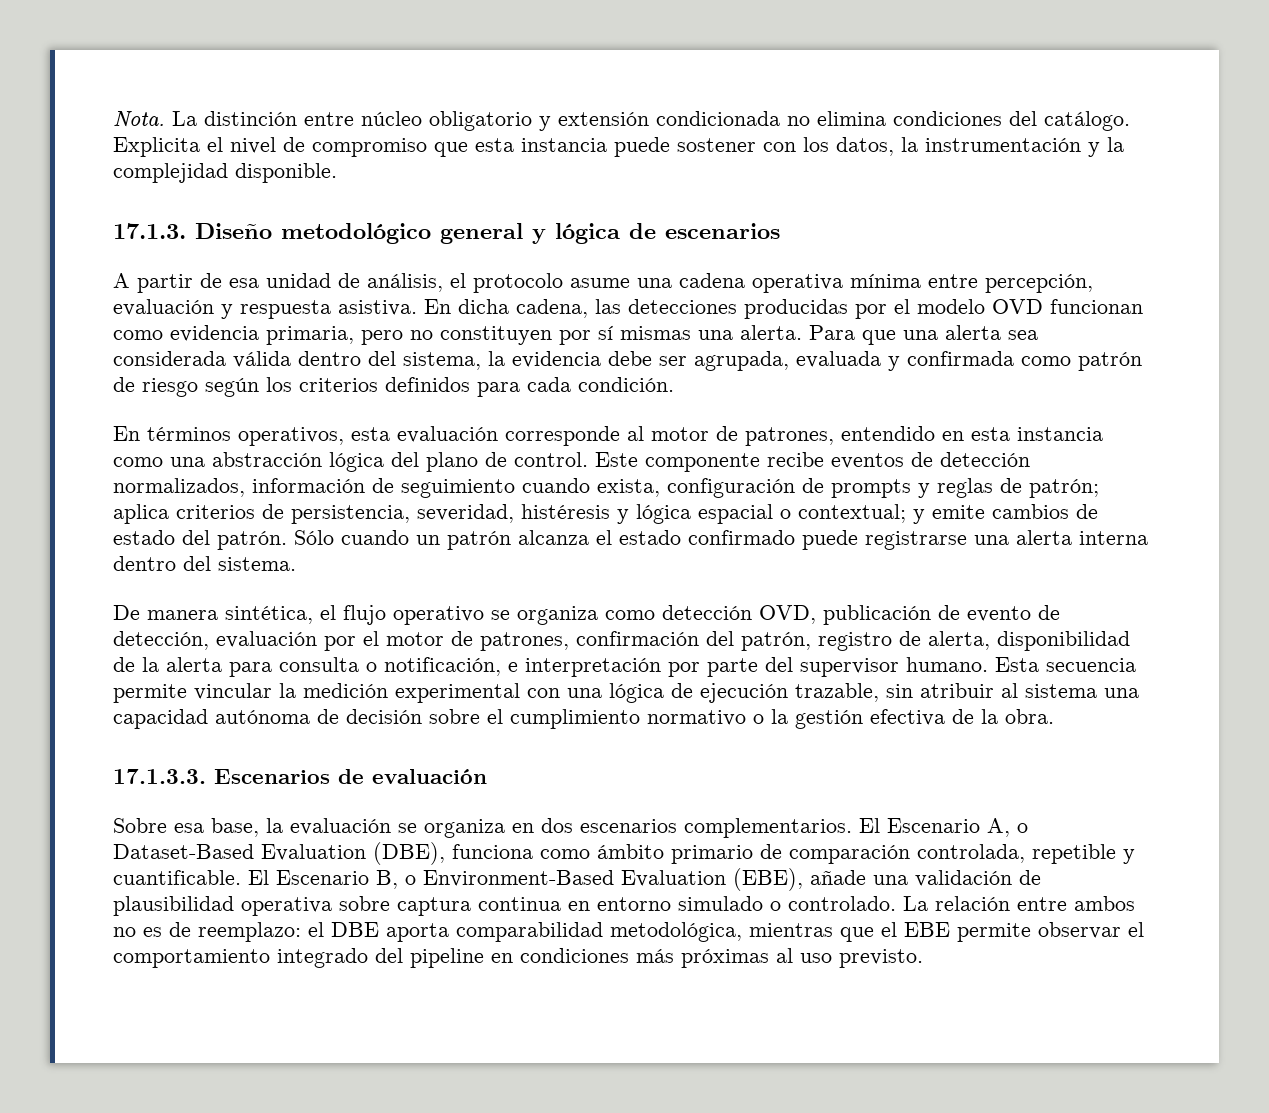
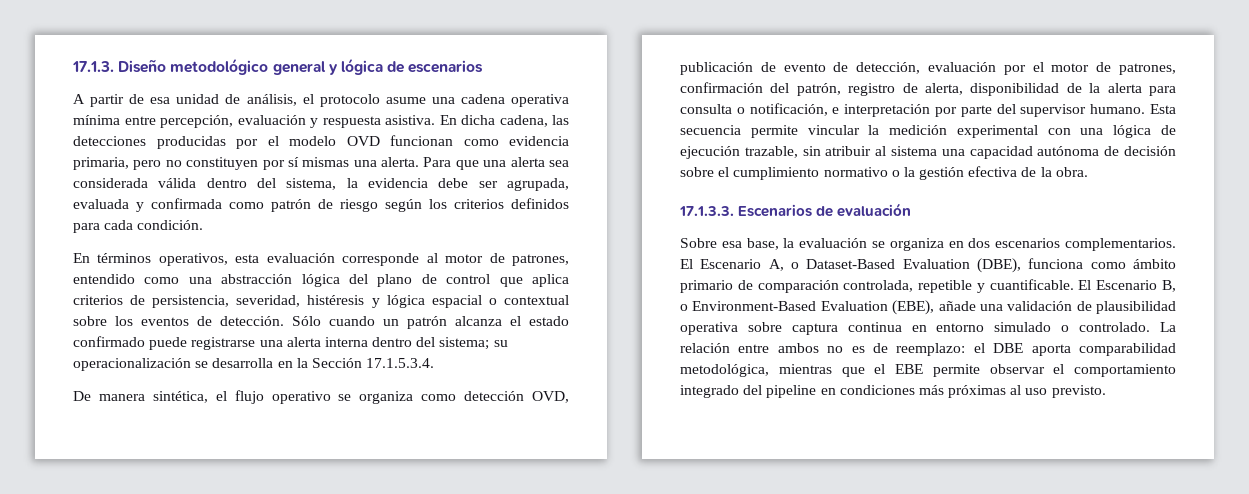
[113,111,1130,131] [113,137,1124,157] [113,163,337,183] Nota. La distinción entre núcleo obligatorio y extensión condicionada no elimina condiciones del catálogo. Explicita el nivel de compromiso que esta instancia puede sostener con los datos, la instrumentación y la complejidad disponible. // -> (72, 66) none
[942,427,1103,441] en esta instancia -> (135, 279) none
[514,452,1030,472] [113,478,1099,498] control. Este componente recibe eventos de detección normalizados, información de seguimiento cuando exista, configuración de prompts y reglas de patrón; -> [446,274,523,287] control que
[798,504,1098,524] [113,530,287,550] contextual; y emite cambios de estado del patrón. -> [503,295,569,305] [73,316,284,326] contextual sobre los eventos de detección.
[218,557,296,571] sistema. -> [439,337,508,350] [73,358,435,371] sistema; su operacionalización se desarrolla en la Sección 17.1.5.3.4.

